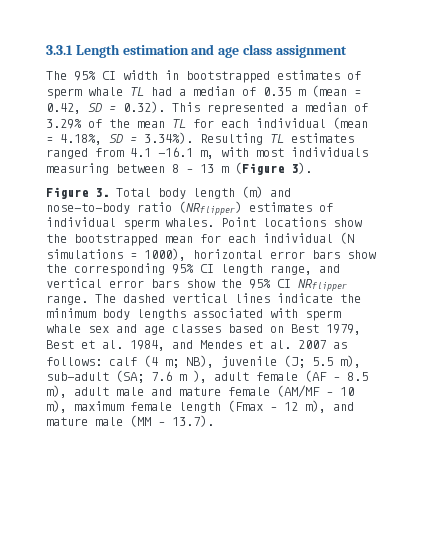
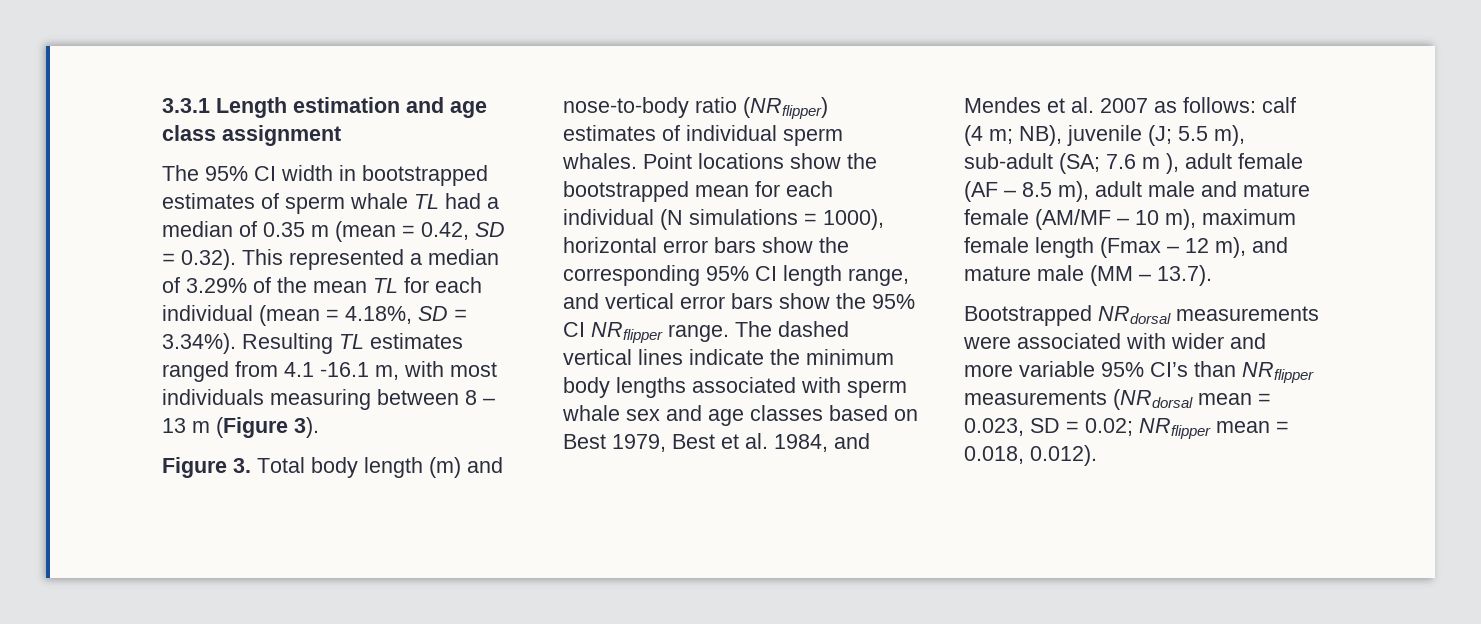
(214, 421) none -> [964,305,1319,326] [963,333,1266,349] [964,361,1314,383] [964,389,1271,410] [964,418,1289,439] [964,445,1097,466] // Bootstrapped NRdorsal measurements were associated with wider and more variable 95% CI’s than NRflipper measurements (NRdorsal mean = 0.023, SD = 0.02; NRflipper mean = 0.018, 0.012).

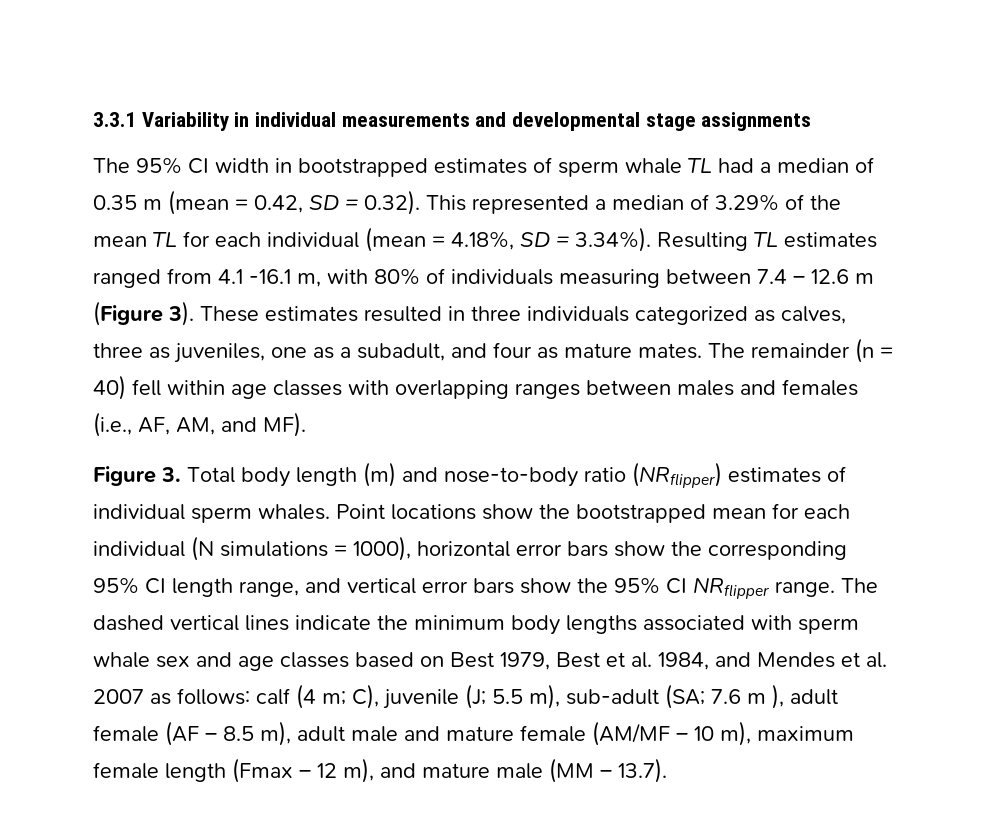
[216,97,487,118] [162,125,341,146] Length estimation and age class assignment -> [141,112,812,131] Variability in individual measurements and developmental stage assignments
[450,362,497,377] most -> [374,268,445,285] 80% of
[465,390,495,405] [162,418,186,433] 8 – 13 -> [757,269,849,284] 7.4 – 12.6
(319, 427) none -> [200,306,846,325] [93,338,893,363] [93,375,858,400] [93,412,306,437] These estimates resulted in three individuals categorized as calves, three as juveniles, one as a subadult, and four as mature mates. The remainder (n = 40) fell within age classes with overlapping ranges between males and females (i.e., AF, AM, and MF).
[1019,125,1062,146] NB), -> [352,684,379,709] C),
[964,305,1319,326] [963,333,1266,349] [964,361,1314,383] [964,389,1271,410] [964,418,1289,439] [964,445,1097,466] // Bootstrapped NRdorsal measurements were associated with wider and more variable 95% CI’s than NRflipper measurements (NRdorsal mean = 0.023, SD = 0.02; NRflipper mean = 0.018, 0.012). -> (667, 770) none

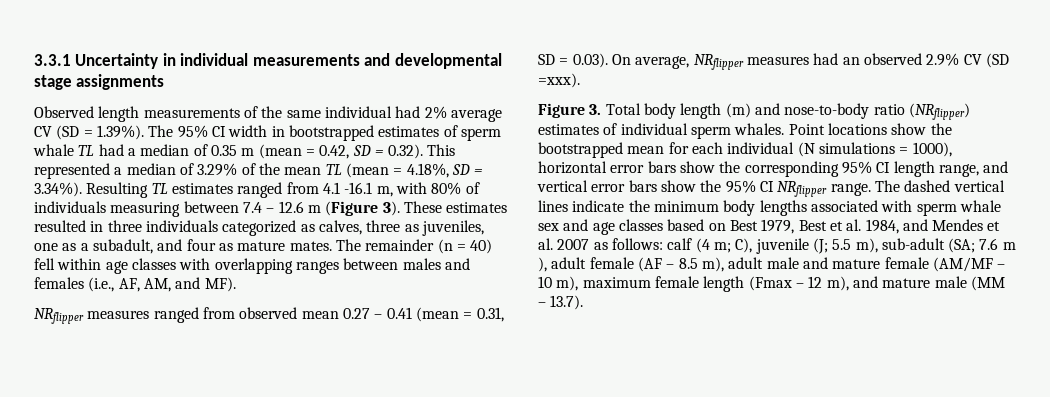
[141,112,229,131] Variability -> [75,53,159,69] Uncertainty
(812, 121) none -> [34,106,502,122] [34,125,144,140] Observed length measurements of the same individual had 2% average CV (SD = 1.39%).
[183,231,359,248] for each individual -> (342, 169) none
(306, 424) none -> [34,307,504,324] [538,53,1009,70] [538,73,580,88] // NRflipper measures ranged from observed mean 0.27 – 0.41 (mean = 0.31, SD = 0.03). On average, NRflipper measures had an observed 2.9% CV (SD =xxx).

